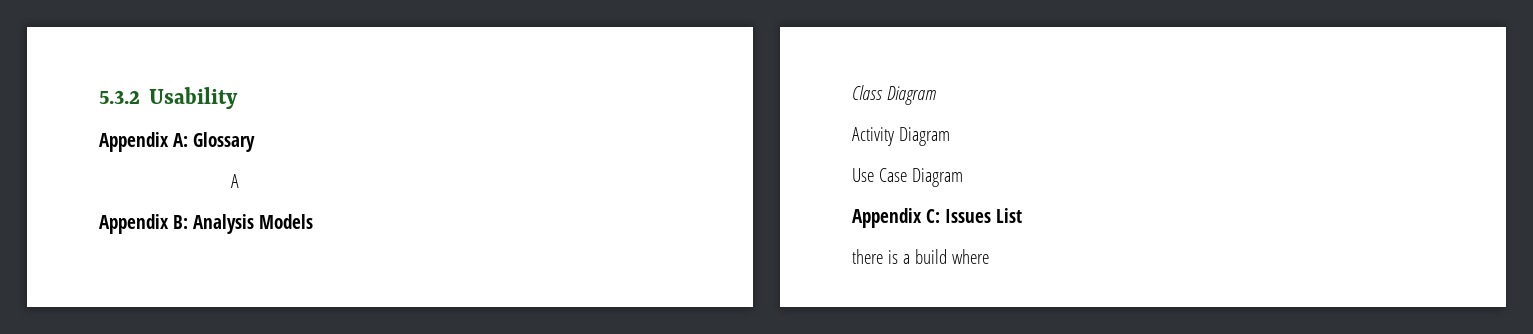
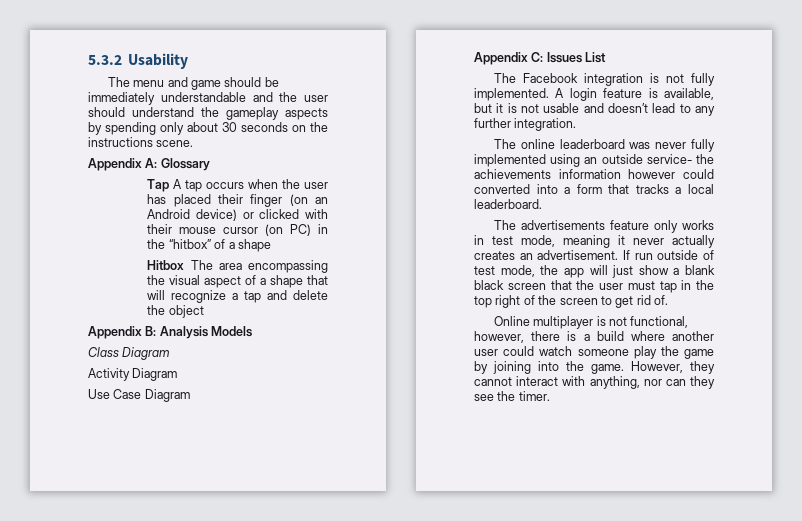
(239, 98) none -> [107,77,279,90] [88,92,328,105] [88,107,328,120] [88,122,328,135] [88,137,194,147] // The menu and game should be immediately understandable and the user should understand the gameplay aspects by spending only about 30 seconds on the instructions scene.
[231,174,240,188] A -> [147,179,328,192] [147,194,328,207] [147,209,328,221] [147,224,328,236] [147,239,271,252] [147,260,328,273] [147,275,328,288] [147,290,328,303] [147,305,204,318] Tap A tap occurs when the user has placed their finger (on an Android device) or clicked with their mouse cursor (on PC) in the “hitbox” of a shape // Hitbox The area encompassing the visual aspect of a shape that will recognize a tap and delete the object
(1022, 215) none -> [493,73,715,86] [474,88,714,101] [474,103,715,116] [474,118,577,131] [493,139,715,152] [474,154,714,167] [474,169,714,179] [474,184,714,194] [474,199,542,209] [493,220,714,233] [474,235,715,248] [474,250,714,260] [474,265,715,278] [474,280,714,293] [474,295,668,308] [493,316,689,329] [474,331,524,343] The Facebook integration is not fully implemented. A login feature is available, but it is not usable and doesn’t lead to any further integration. // The online leaderboard was never fully implemented using an outside service- the achievements information however could converted into a form that tracks a local leaderboard. // The advertisements feature only works in test mode, meaning it never actually creates an advertisement. If run outside of test mode, the app will just show a blank black screen that the user must tap in the top right of the screen to get rid of. // Online multiplayer is not functional, however,
(989, 256) none -> [672,331,714,341] [474,346,714,359] [474,361,715,374] [474,376,715,389] [474,391,550,401] another user could watch someone play the game by joining into the game. However, they cannot interact with anything, nor can they see the timer.

